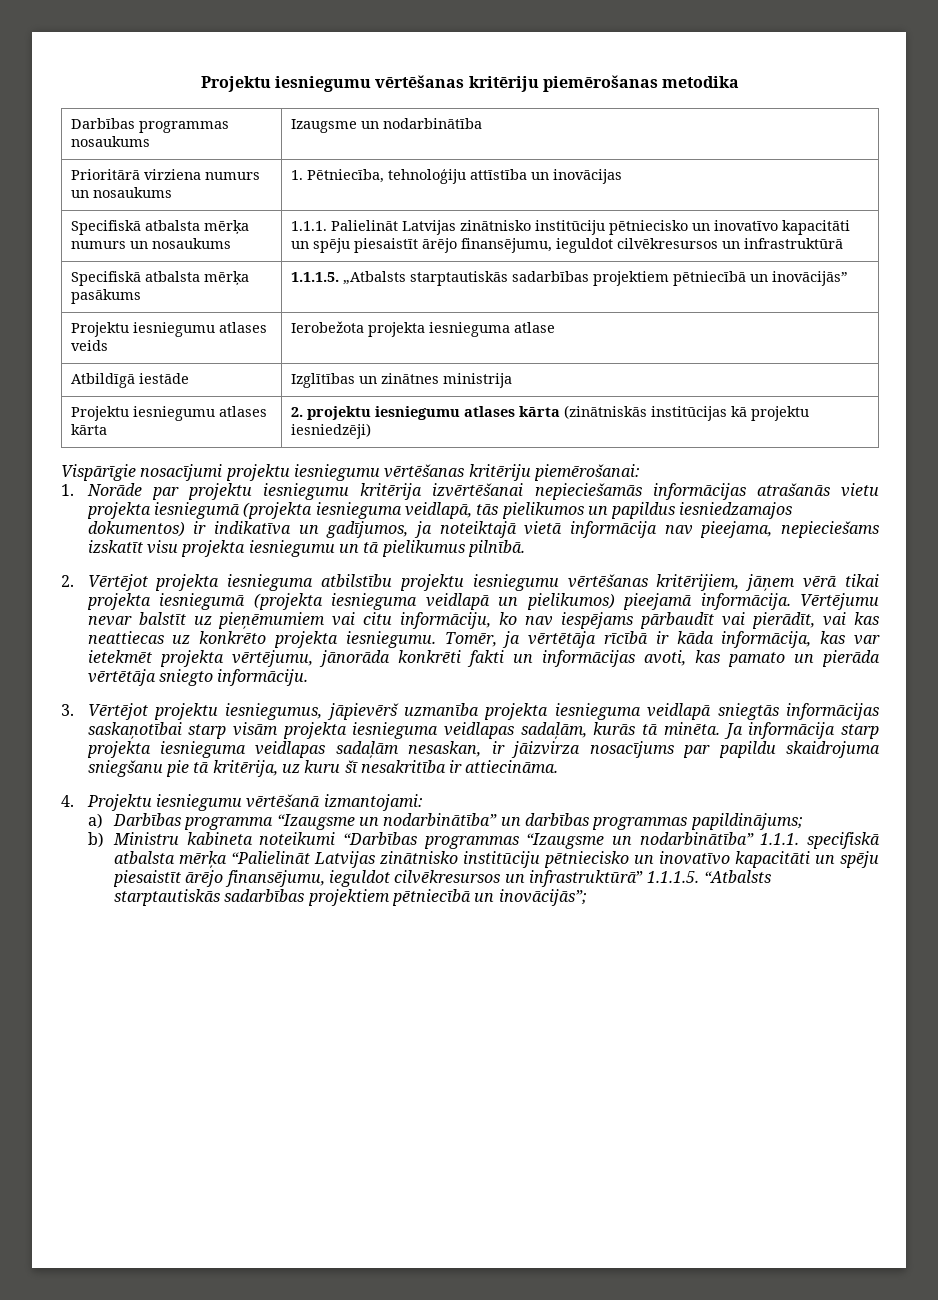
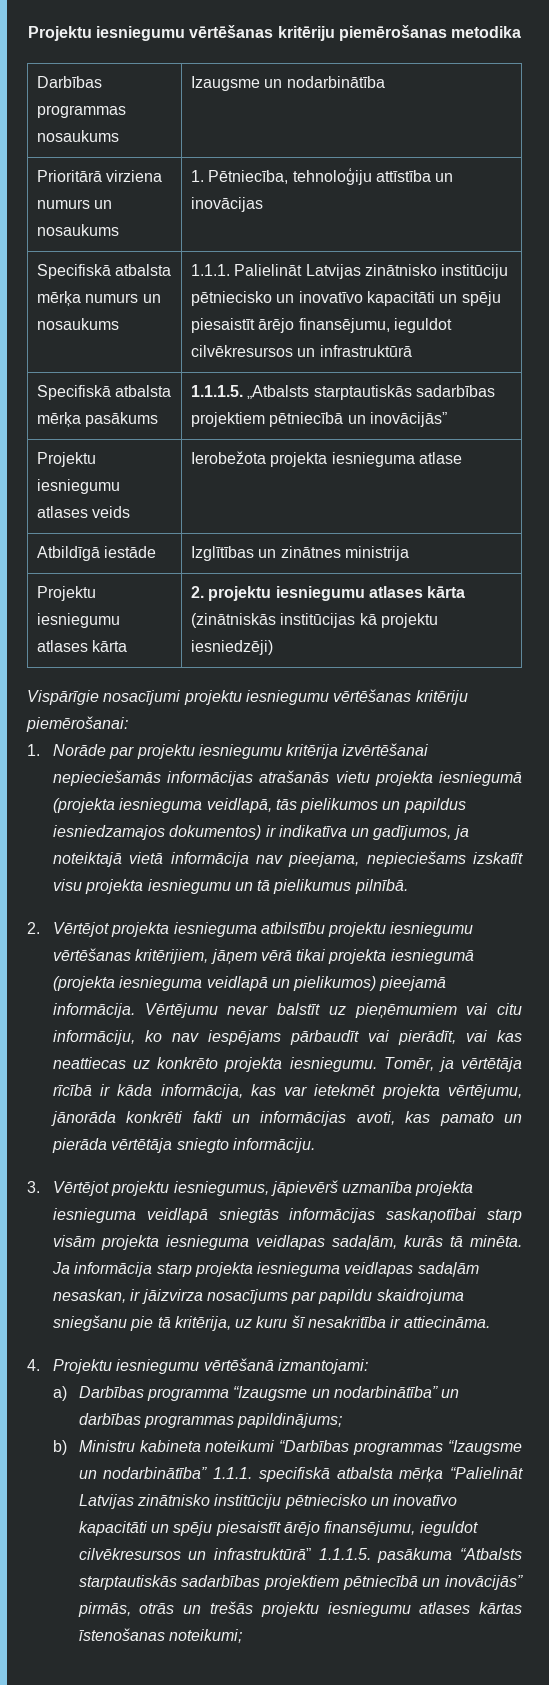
(700, 877) none -> [377,1548,453,1563] pasākuma
[498,889,587,906] inovācijās”; -> [445,1575,523,1590] [77,1601,522,1617] [78,1628,243,1643] inovācijās” pirmās, otrās un trešās projektu iesniegumu atlases kārtas īstenošanas noteikumi;

